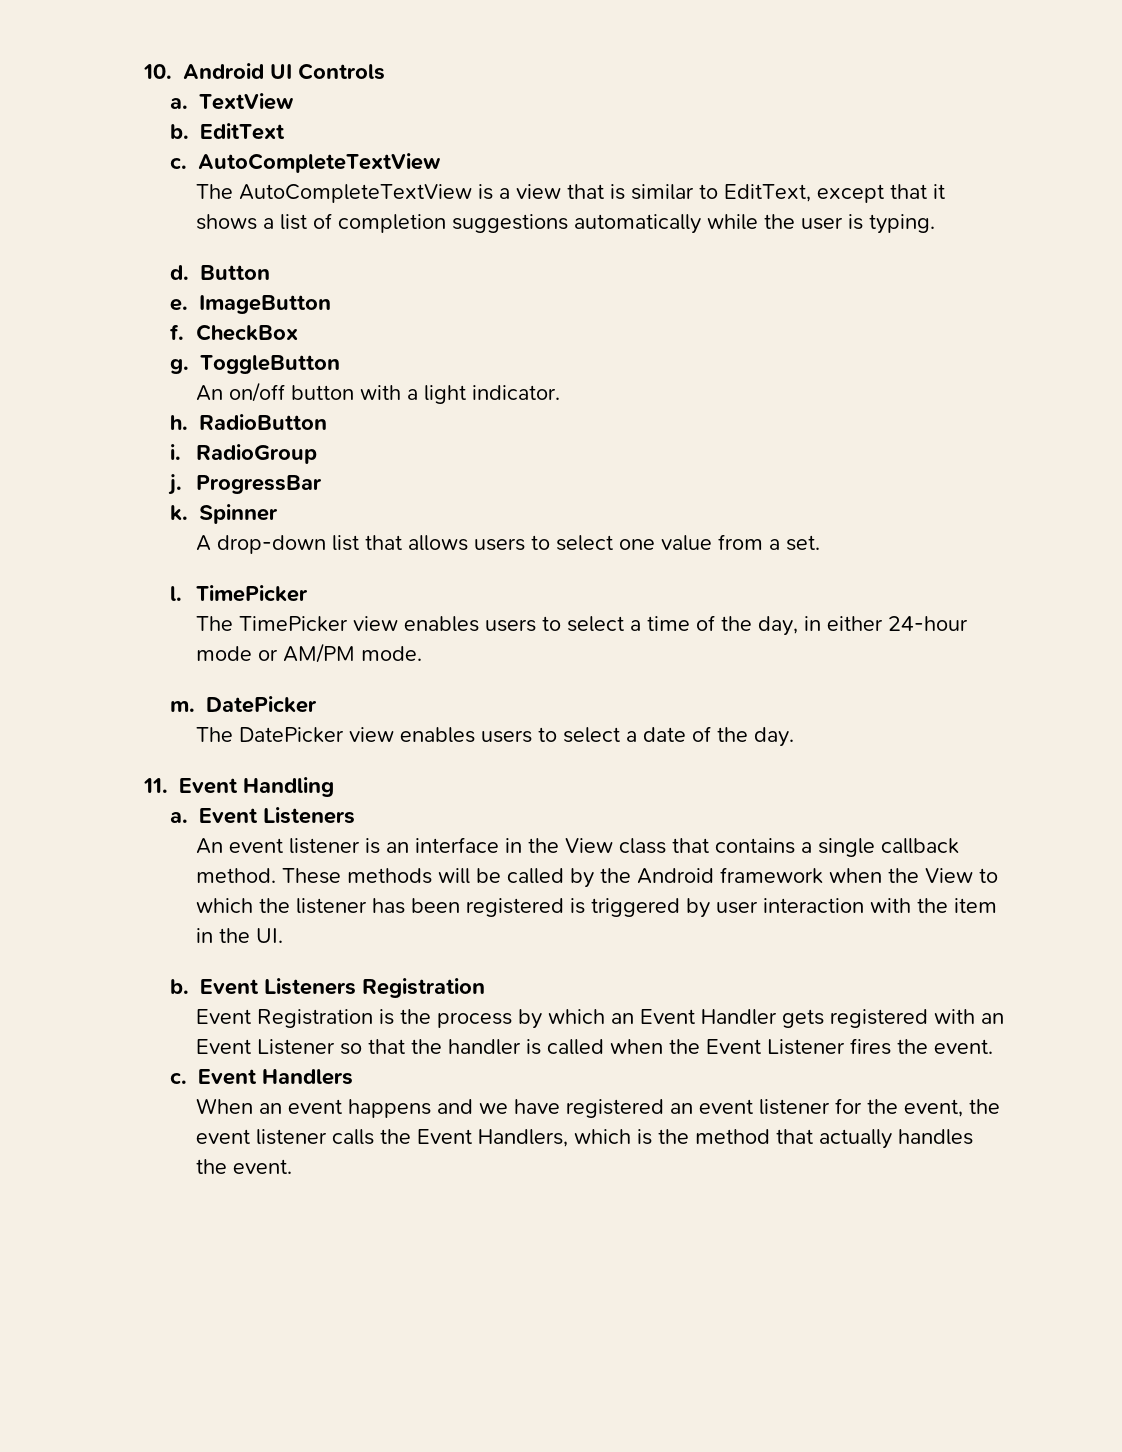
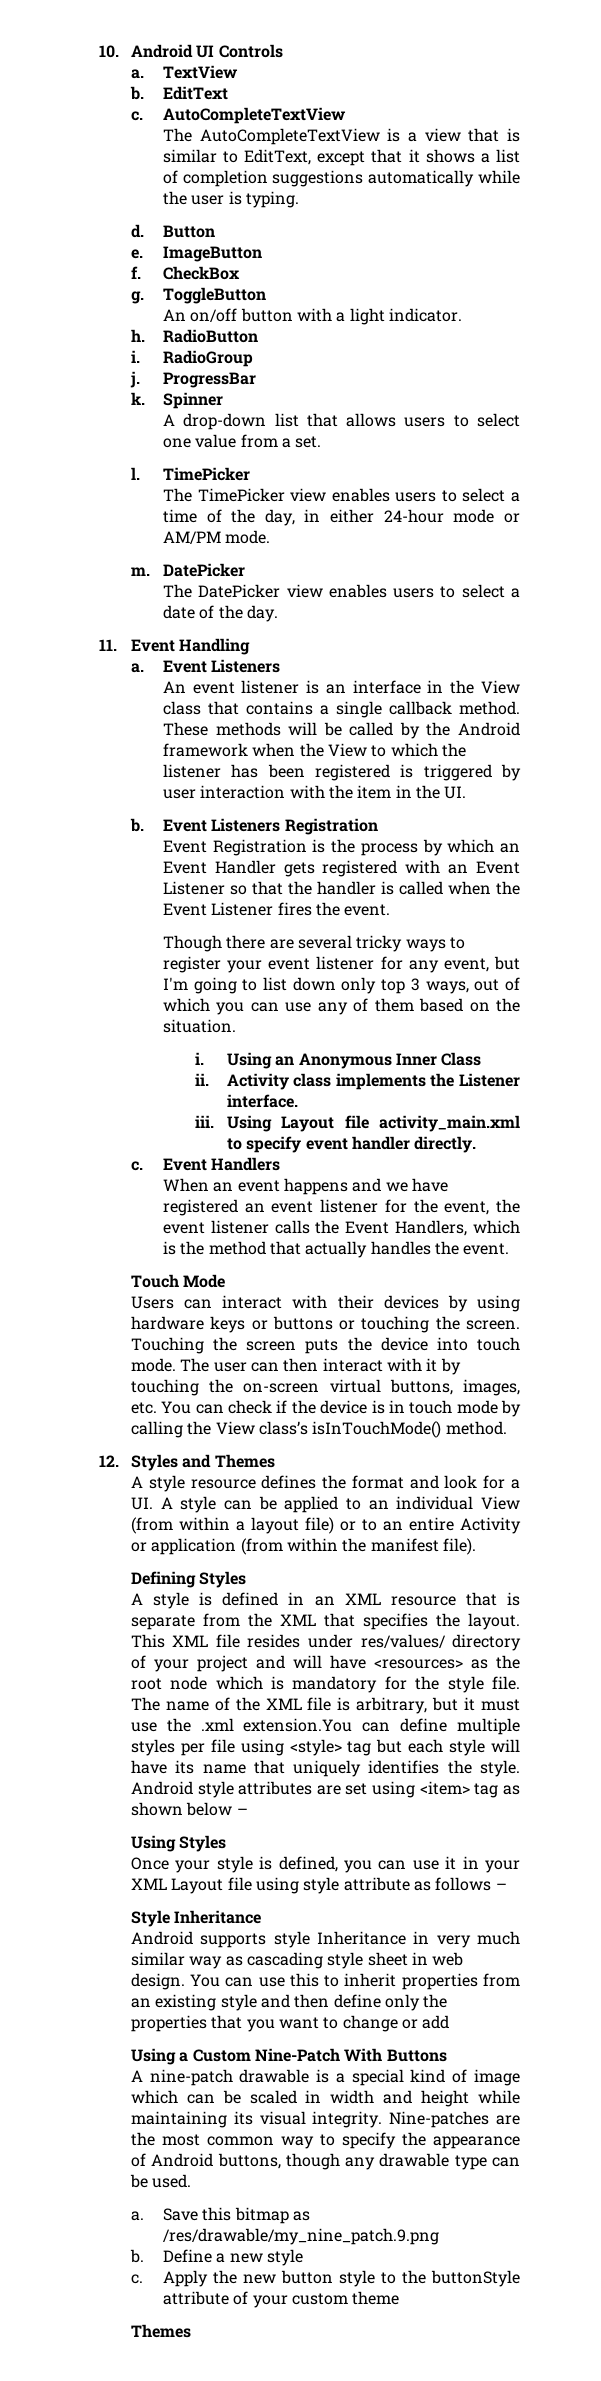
(993, 1046) none -> [162,935,465,952] [162,956,520,973] [162,977,520,994] [162,998,520,1015] [162,1019,236,1033] [194,1052,482,1069] [194,1073,520,1090] [226,1094,298,1108] [194,1115,520,1132] [226,1136,477,1153] // Though there are several tricky ways to register your event listener for any event, but I'm going to list down only top 3 ways, out of which you can use any of them based on the situation. // i. Using an Anonymous Inner Class // ii. Activity class implements the Listener interface. // iii. Using Layout file activity_main.xml to specify event handler directly.
(292, 1166) none -> [130,1274,226,1288] [130,1295,520,1312] [130,1316,521,1333] [130,1337,520,1354] [130,1358,461,1375] [130,1379,520,1396] [130,1400,521,1417] [130,1421,507,1438] [98,1454,275,1471] [130,1475,521,1492] [130,1496,520,1513] [130,1517,521,1534] [130,1538,476,1555] [130,1571,247,1588] [130,1592,521,1609] [130,1613,520,1630] [130,1634,522,1651] [130,1655,520,1672] [130,1676,520,1693] [130,1697,520,1714] [130,1718,520,1735] [130,1739,520,1756] [130,1760,520,1777] [130,1781,520,1798] [130,1802,248,1816] [130,1835,227,1852] [130,1856,520,1873] [130,1877,507,1894] [130,1910,262,1927] [130,1931,520,1948] [130,1952,464,1969] [130,1973,520,1990] [130,1994,448,2011] [130,2015,450,2032] [130,2048,447,2065] [130,2069,520,2086] [130,2090,520,2107] [130,2111,521,2128] [130,2132,520,2149] [130,2153,520,2170] [129,2174,192,2188] [130,2207,310,2224] [162,2228,439,2245] [129,2249,303,2266] [130,2270,520,2287] [162,2291,400,2308] [130,2324,191,2338] // Touch Mode // Users can interact with their devices by using hardware keys or buttons or touching the screen. Touching the screen puts the device into touch mode. The user can then interact with it by touching the on-screen virtual buttons, images, etc. You can check if the device is in touch mode by calling the View class’s isInTouchMode() method. // 12. Styles and Themes // A style resource defines the format and look for a UI. A style can be applied to an individual View (from within a layout file) or to an entire Activity or application (from within the manifest file). // Defining Styles // A style is defined in an XML resource that is separate from the XML that specifies the layout. This XML file resides under res/values/ directory of your project and will have <resources> as the root node which is mandatory for the style file. The name of the XML file is arbitrary, but it must use the .xml extension.You can define multiple styles per file using <style> tag but each style will have its name that uniquely identifies the style. Android style attributes are set using <item> tag as shown below – // Using Styles // Once your style is defined, you can use it in your XML Layout file using style attribute as follows – // Style Inheritance // Android supports style Inheritance in very much similar way as cascading style sheet in web design. You can use this to inherit properties from an existing style and then define only the properties that you want to change or add // Using a Custom Nine-Patch With Buttons // A nine-patch drawable is a special kind of image which can be scaled in width and height while maintaining its visual integrity. Nine-patches are the most common way to specify the appearance of Android buttons, though any drawable type can be used. // a. Save this bitmap as /res/drawable/my_nine_patch.9.png // b. Define a new style // c. Apply the new button style to the buttonStyle attribute of your custom theme // Themes

